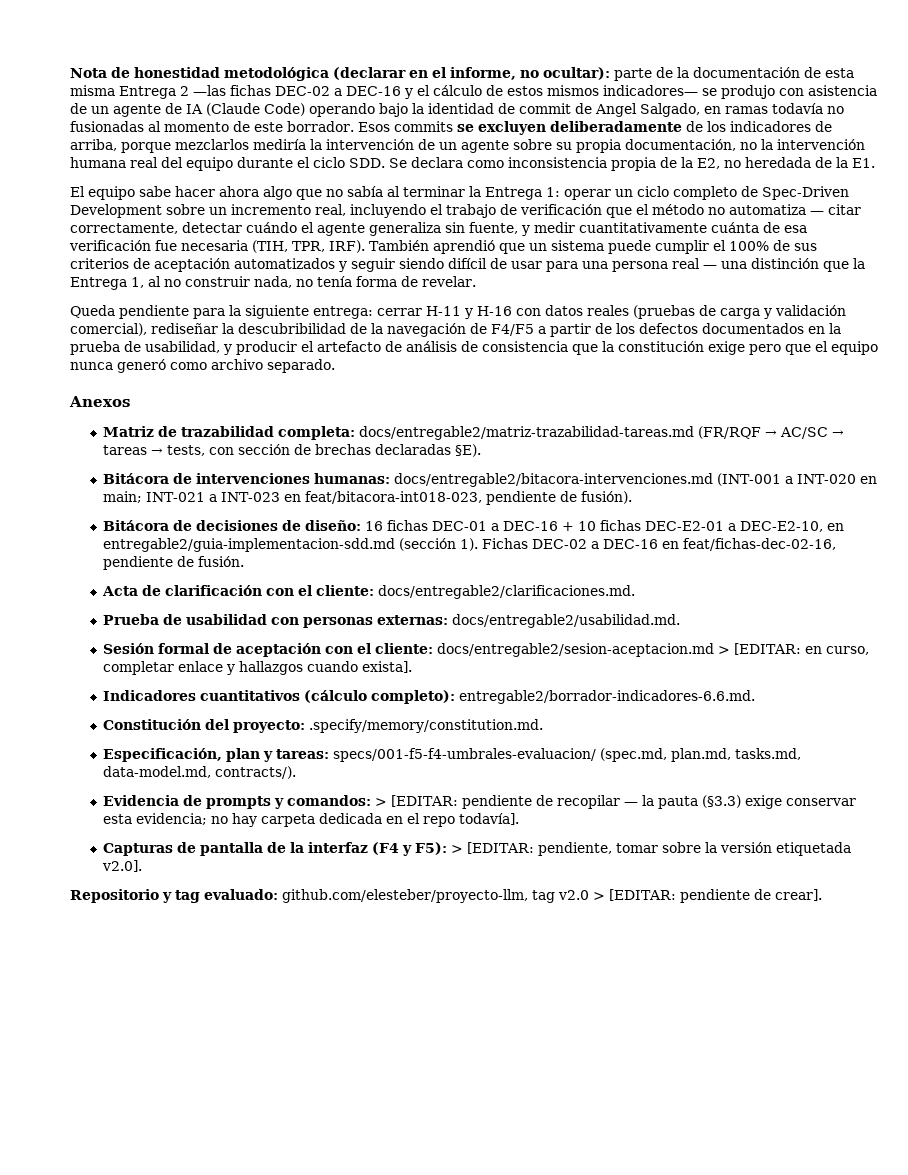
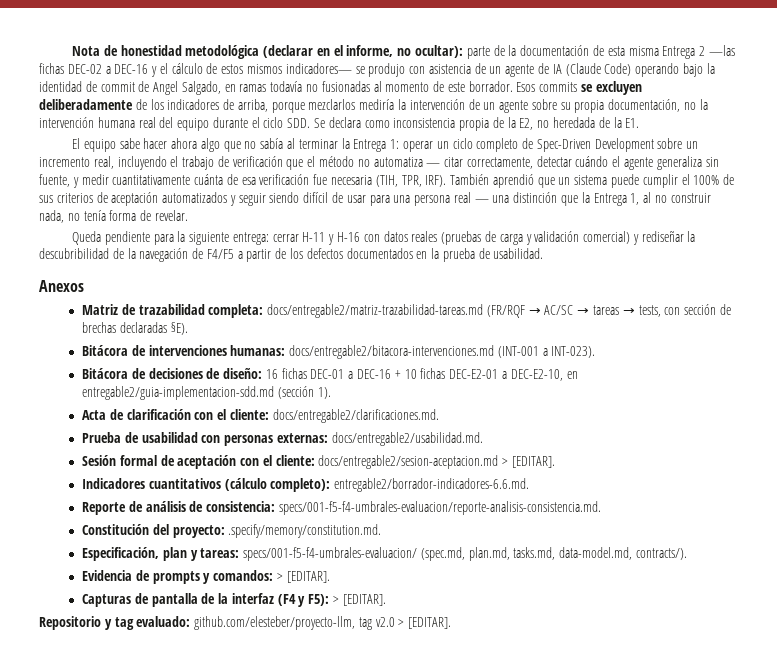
[70,323,147,336] comercial), -> [583,231,639,245] comercial) y
[145,341,878,355] [70,359,335,373] usabilidad, y producir el artefacto de análisis de consistencia que la constitución exige pero que el equipo nunca generó como archivo separado. -> [493,248,544,259] usabilidad.
[797,474,878,484] [103,491,633,505] INT-020 en main; INT-021 a INT-023 en feat/bitacora-int018-023, pendiente de fusión). -> [551,346,596,358] INT-023).
[482,538,837,551] [103,556,245,570] Fichas DEC-02 a DEC-16 en feat/fichas-dec-02-16, pendiente de fusión. -> (331, 393) none
[734,643,870,655] [103,661,413,675] [EDITAR: en curso, completar enlace y hallazgos cuando exista]. -> [512,456,556,468] [EDITAR].
(756, 697) none -> [82,501,601,515] // Reporte de análisis de consistencia: specs/001-f5-f4-umbrales-evaluacion/reporte-analisis-consistencia.md.
[391,795,857,809] [103,813,520,827] [EDITAR: pendiente de recopilar — la pauta (§3.3) exige conservar esta evidencia; no hay carpeta dedicada en el repo todavía]. -> [286,571,330,583] [EDITAR].
[467,842,852,856] [102,860,143,872] [EDITAR: pendiente, tomar sobre la versión etiquetada v2.0]. -> [342,594,386,606] [EDITAR].
[609,889,822,903] [EDITAR: pendiente de crear]. -> [408,617,452,629] [EDITAR].

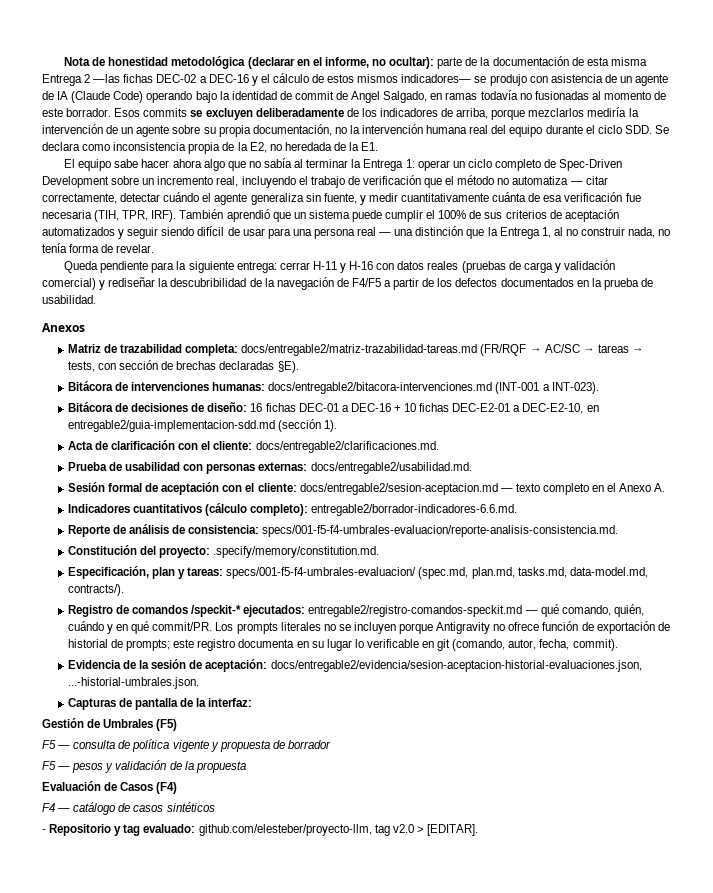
[502,456,556,468] > [EDITAR]. -> [500,483,666,495] — texto completo en el Anexo A.
[82,570,330,584] Evidencia de prompts y comandos: > [EDITAR]. -> [67,604,644,617] [67,621,670,634] [67,639,618,651] [67,659,642,672] [67,677,199,689] Registro de comandos /speckit-* ejecutados: entregable2/registro-comandos-speckit.md — qué comando, quién, cuándo y en qué commit/PR. Los prompts literales no se incluyen porque Antigravity no ofrece función de exportación de historial de prompts; este registro documenta en su lugar lo verificable en git (comando, autor, fecha, commit). // Evidencia de la sesión de aceptación: docs/entregable2/evidencia/sesion-aceptacion-historial-evaluaciones.json, ...-historial-umbrales.json.
[231,593,386,607] interfaz (F4 y F5): > [EDITAR]. // -> [208,698,253,707] [42,718,178,731] [42,739,331,752] [42,760,246,773] [42,781,178,794] [42,802,215,815] [42,829,46,833] interfaz: // Gestión de Umbrales (F5) // F5 — consulta de política vigente y propuesta de borrador // F5 — pesos y validación de la propuesta // Evaluación de Casos (F4) // F4 — catálogo de casos sintéticos // -

